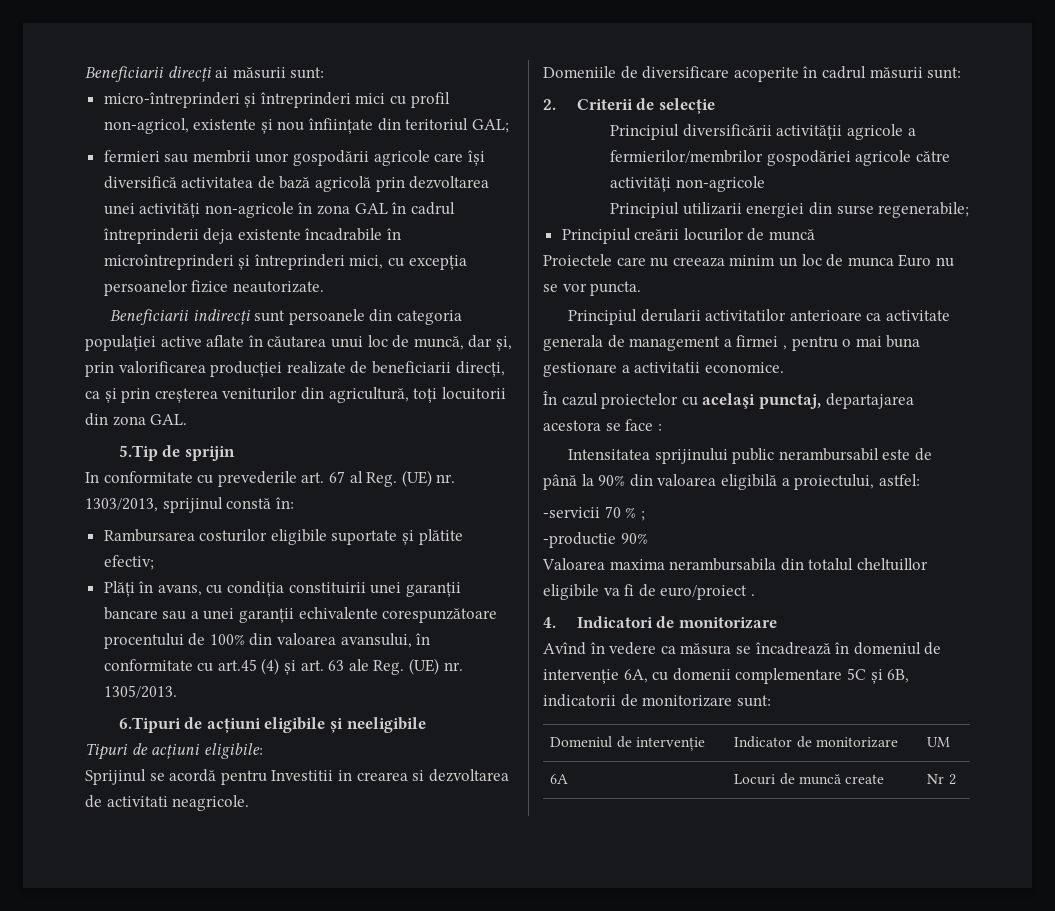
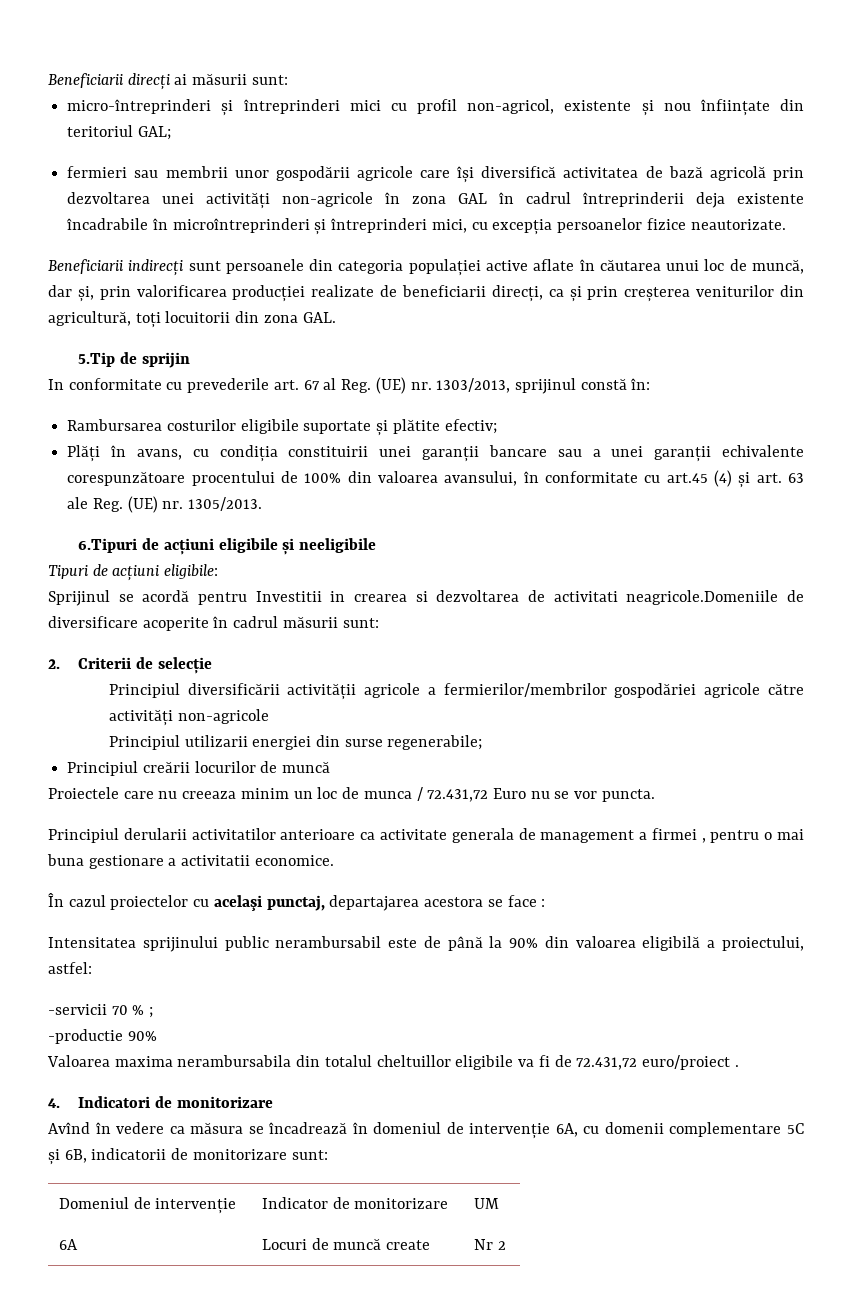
[172,795,250,811] [543,66,616,78] neagricole. // Domeniile -> [626,590,779,605] neagricole.Domeniile
(894, 262) none -> [416,787,489,802] / 72.431,72
(656, 590) none -> [576,1057,638,1070] 72.431,72

